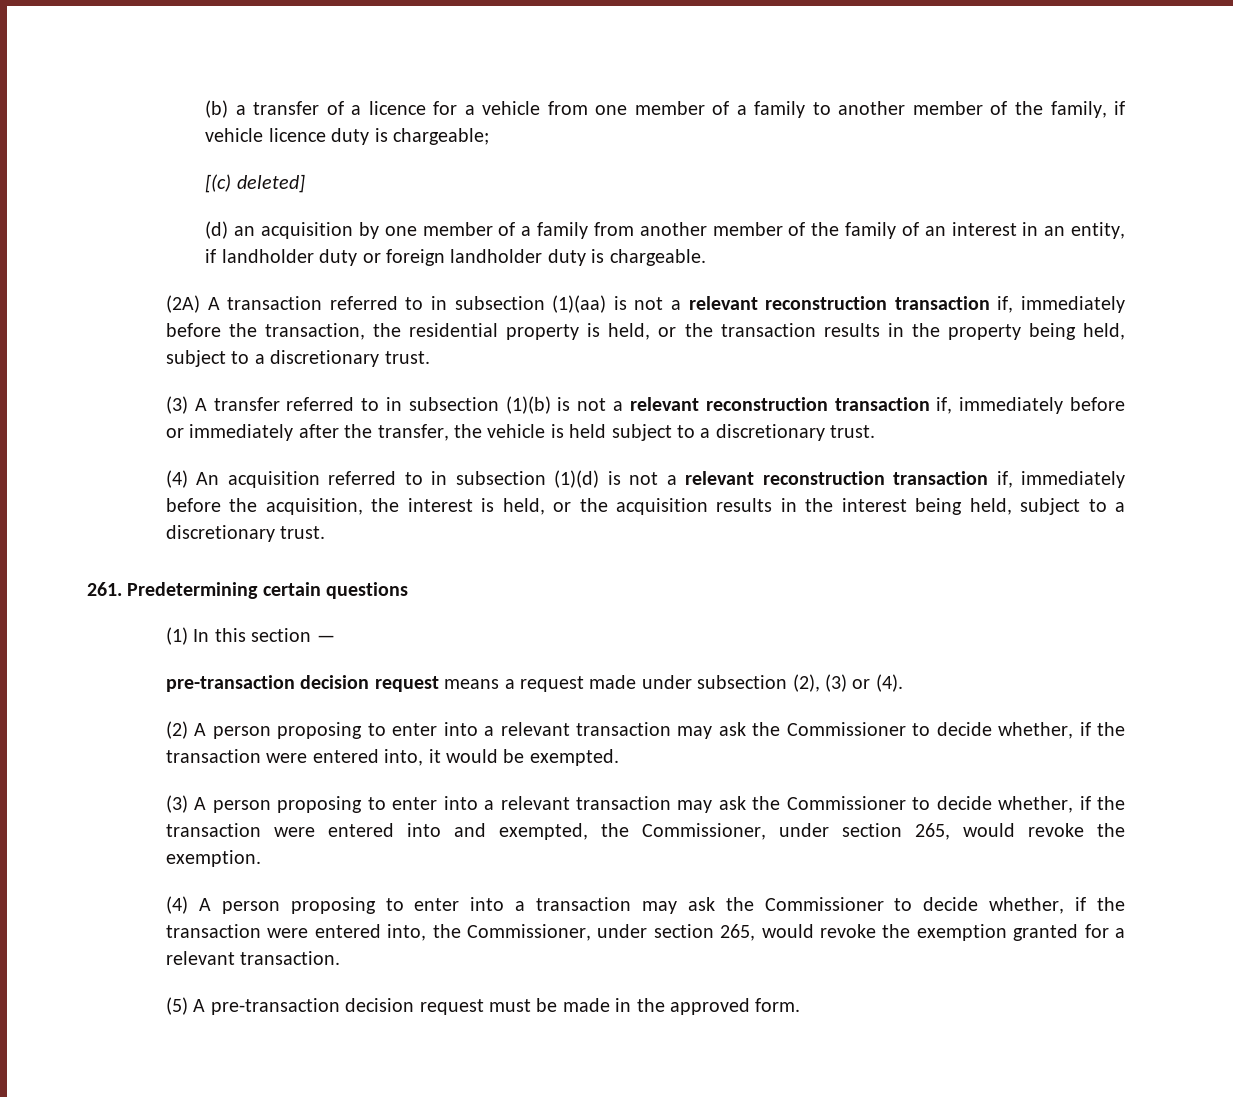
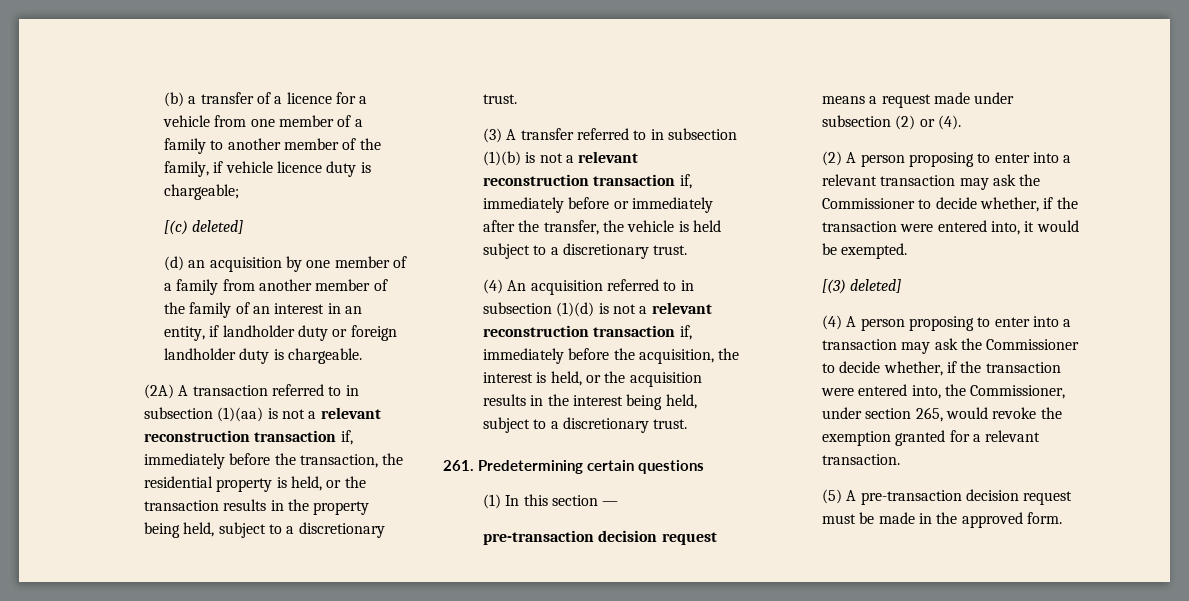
[792,674,847,692] (2), (3) -> [895,115,916,130] (2)
[165,795,1125,813] [165,823,1125,840] [165,850,261,867] (3) A person proposing to enter into a relevant transaction may ask the Commissioner to decide whether, if the transaction were entered into and exempted, the Commissioner, under section 265, would revoke the exemption. -> [821,279,902,294] [(3) deleted]

